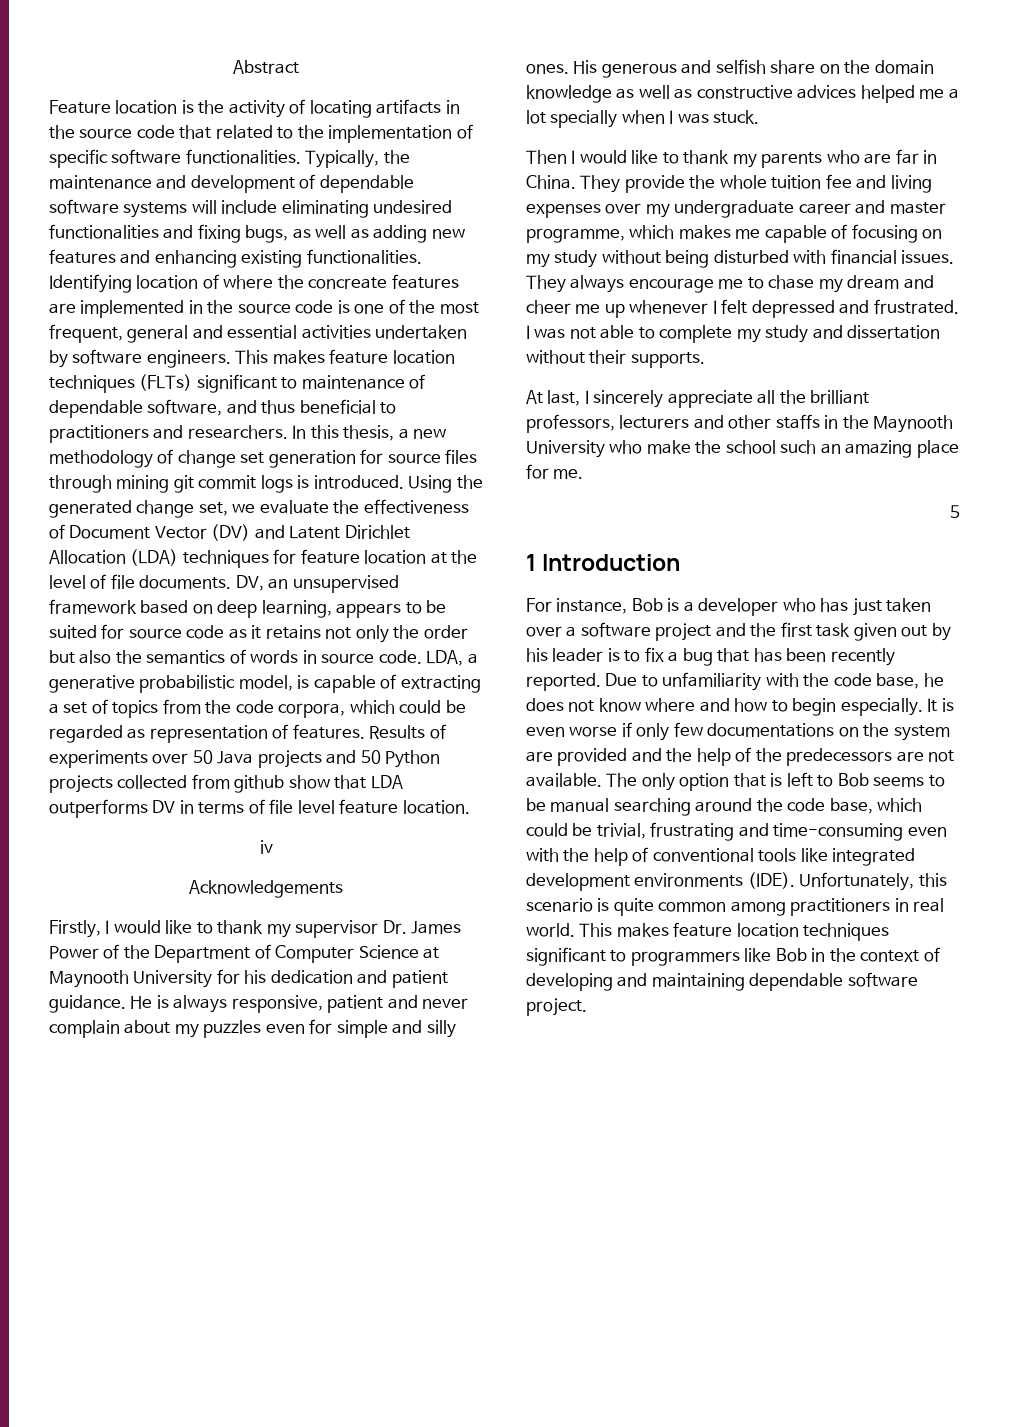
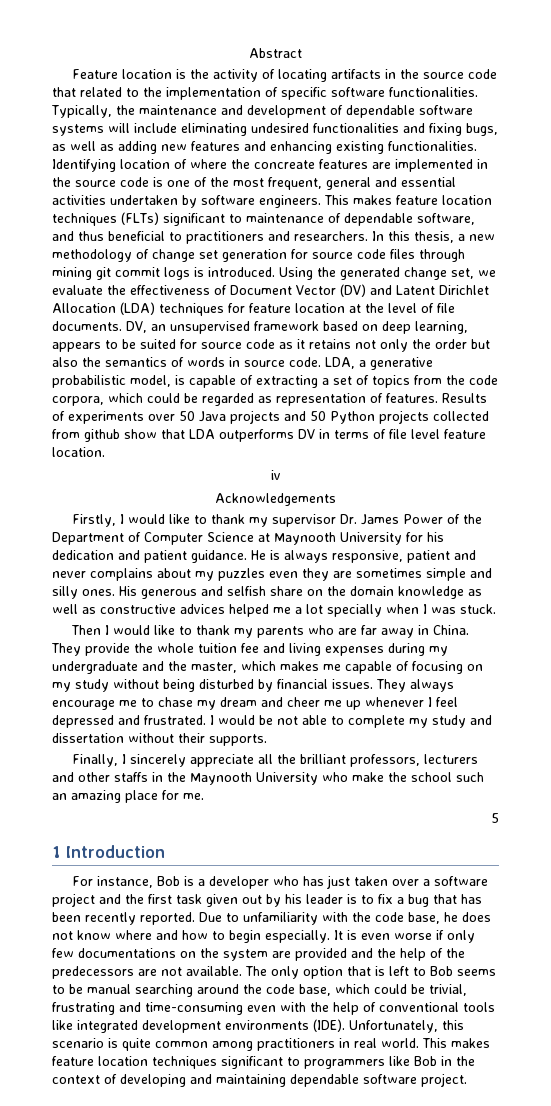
(441, 458) none -> [357,249,386,259] code
[49,1020,120,1038] complain -> [90,568,153,581] complains
[309,1019,333,1034] for -> [302,568,422,581] they are sometimes
(919, 156) none -> [381,628,415,638] away
[605,203,642,214] over -> [388,643,425,656] during
[798,200,946,214] [526,228,625,243] career and master programme, -> [142,661,237,673] and the master,
[793,250,827,264] with -> [258,679,273,692] by
[721,299,748,314] felt -> [436,697,458,707] feel
[534,328,566,339] was -> [218,715,273,725] would be
[526,390,581,406] At last, -> [72,754,119,767] Finally,

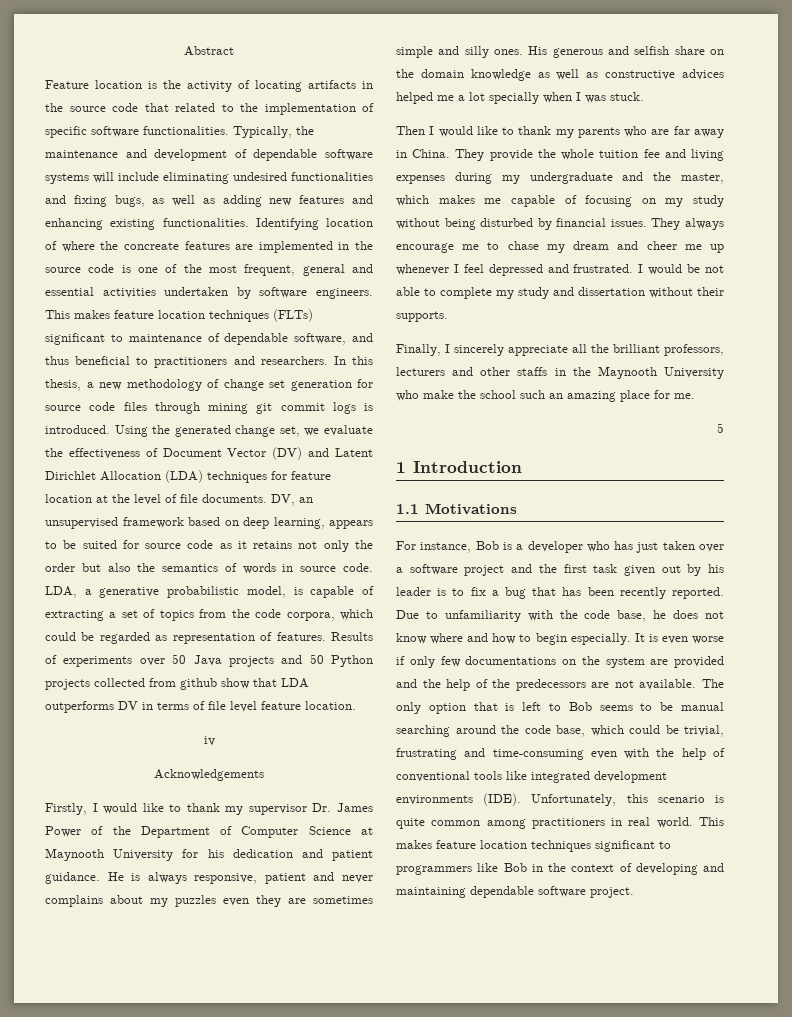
(165, 851) none -> [396,503,517,515] // 1.1 Motivations

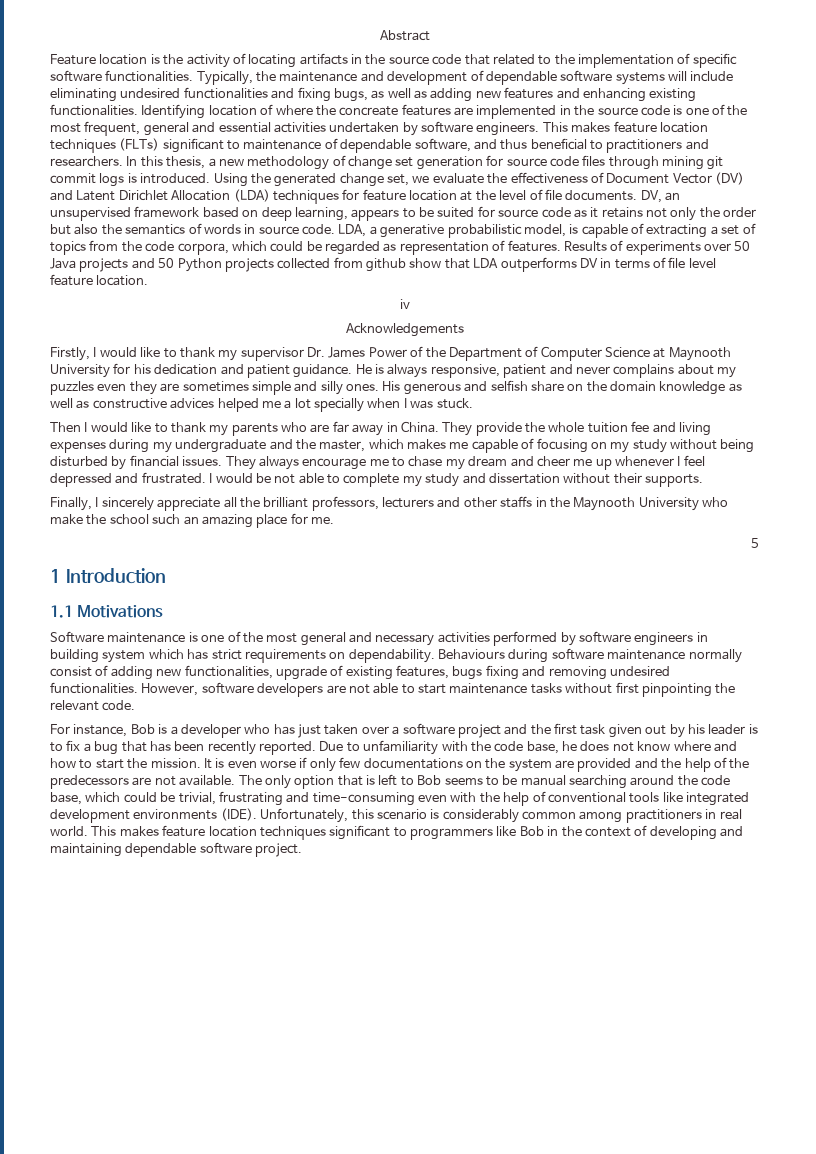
(517, 509) none -> [50,631,708,646] [50,648,742,663] [50,665,670,680] [50,682,736,697] [50,700,136,711] // Software maintenance is one of the most general and necessary activities performed by software engineers in building system which has strict requirements on dependability. Behaviours during software maintenance normally consist of adding new functionalities, upgrade of existing features, bugs fixing and removing undesired functionalities. However, software developers are not able to start maintenance tasks without first pinpointing the relevant code.
[535,633,631,645] begin especially. -> [95,758,201,769] start the mission.
[396,818,425,829] quite -> [442,809,519,823] considerably

